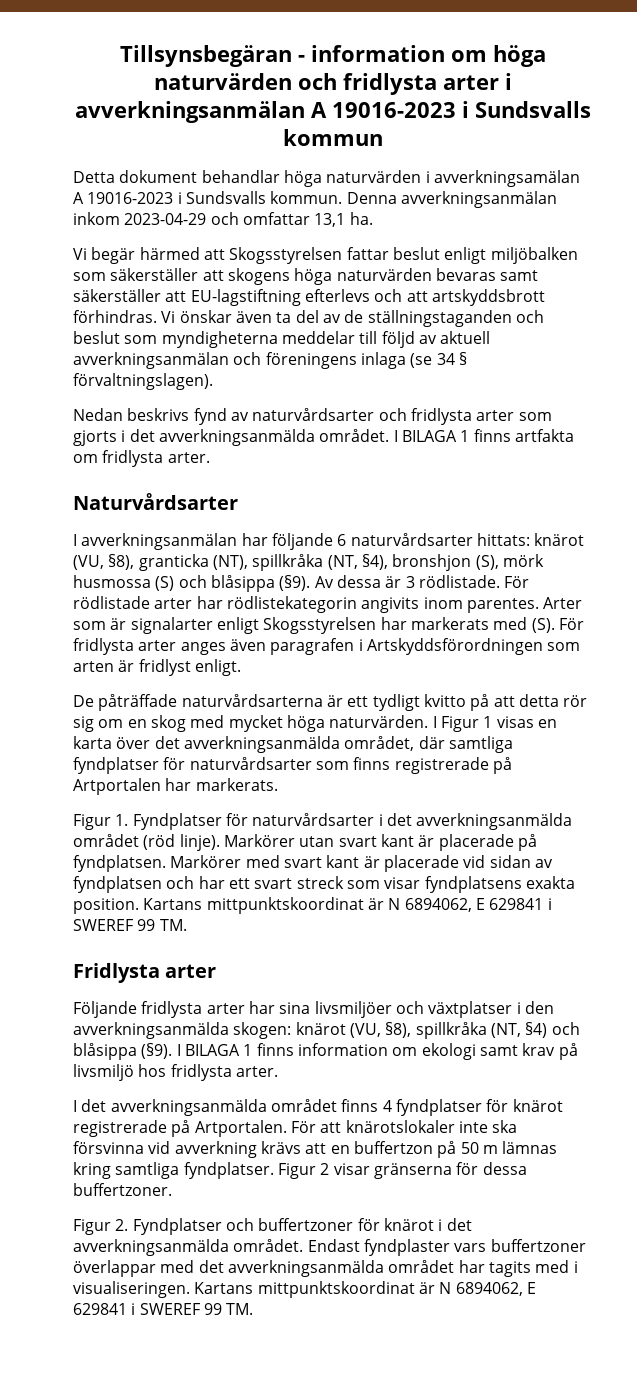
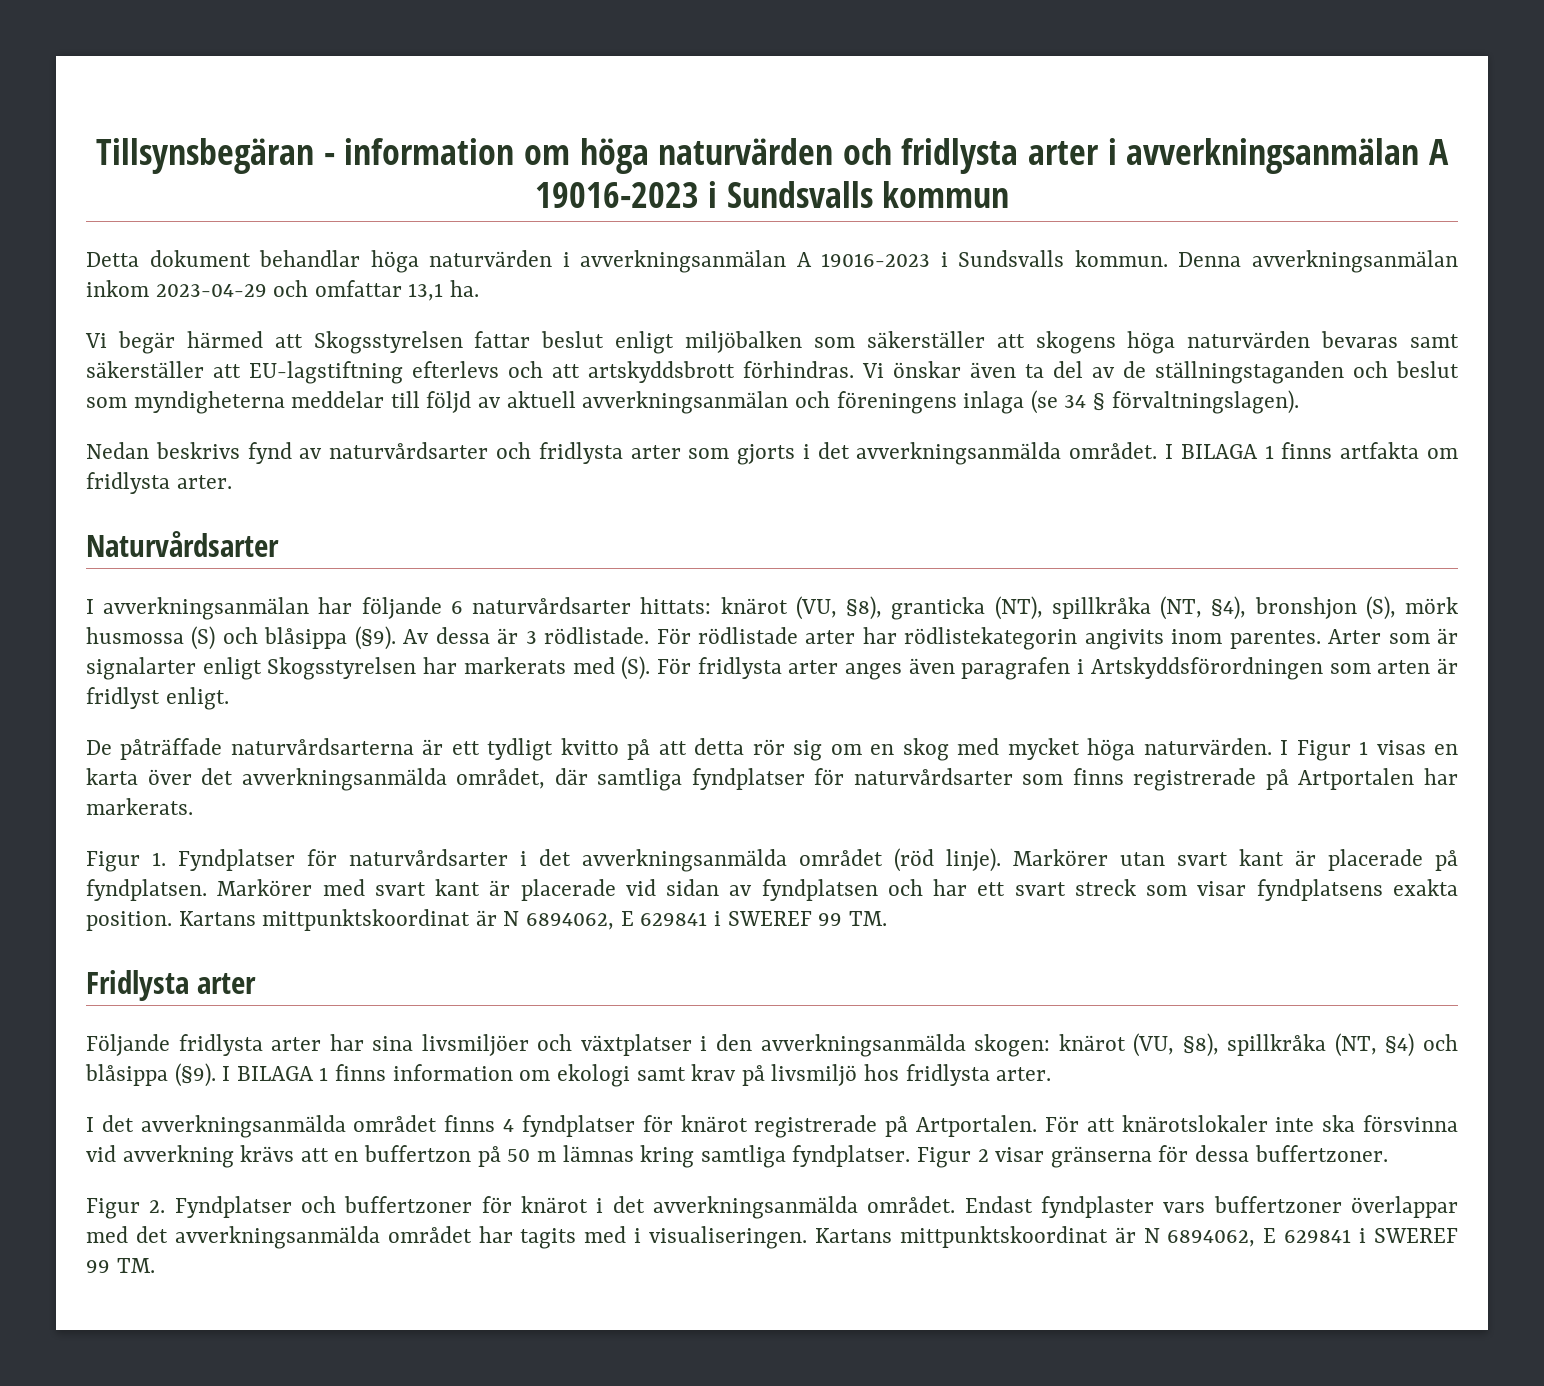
[433,170,580,187] avverkningsamälan -> [580,250,787,273] avverkningsanmälan

